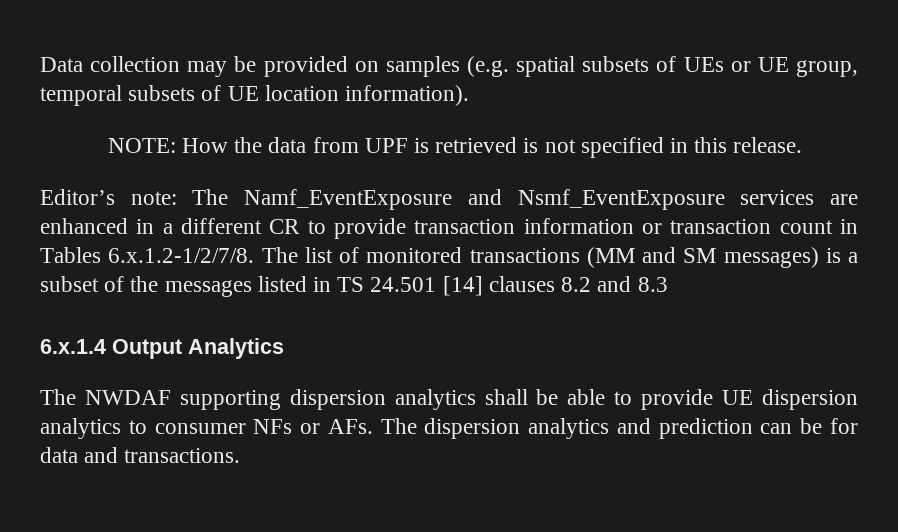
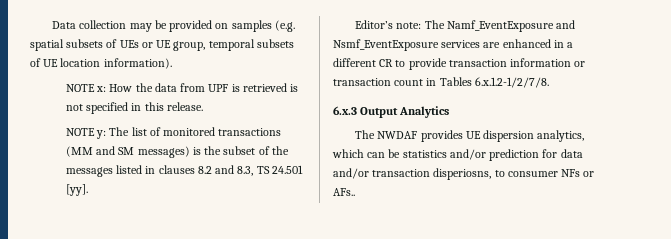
[107,138,176,153] NOTE: -> [65,84,107,92] NOTE x:
(803, 145) none -> [65,127,282,139] [65,146,289,158] [65,165,303,177] [65,184,88,196] // NOTE y: The list of monitored transactions (MM and SM messages) is the subset of the messages listed in clauses 8.2 and 8.3, TS 24.501 [yy].
[261,247,858,268] [40,276,668,297] [40,338,284,359] [40,389,858,410] [40,418,858,439] [40,447,241,463] The list of monitored transactions (MM and SM messages) is a subset of the messages listed in TS 24.501 [14] clauses 8.2 and 8.3 // 6.x.1.4 Output Analytics // The NWDAF supporting dispersion analytics shall be able to provide UE dispersion analytics to consumer NFs or AFs. The dispersion analytics and prediction can be for data and transactions. -> [333,106,450,118] [355,130,585,142] [332,149,583,161] [333,168,595,180] [333,188,355,196] // 6.x.3 Output Analytics // The NWDAF provides UE dispersion analytics, which can be statistics and/or prediction for data and/or transaction disperiosns, to consumer NFs or AFs..

